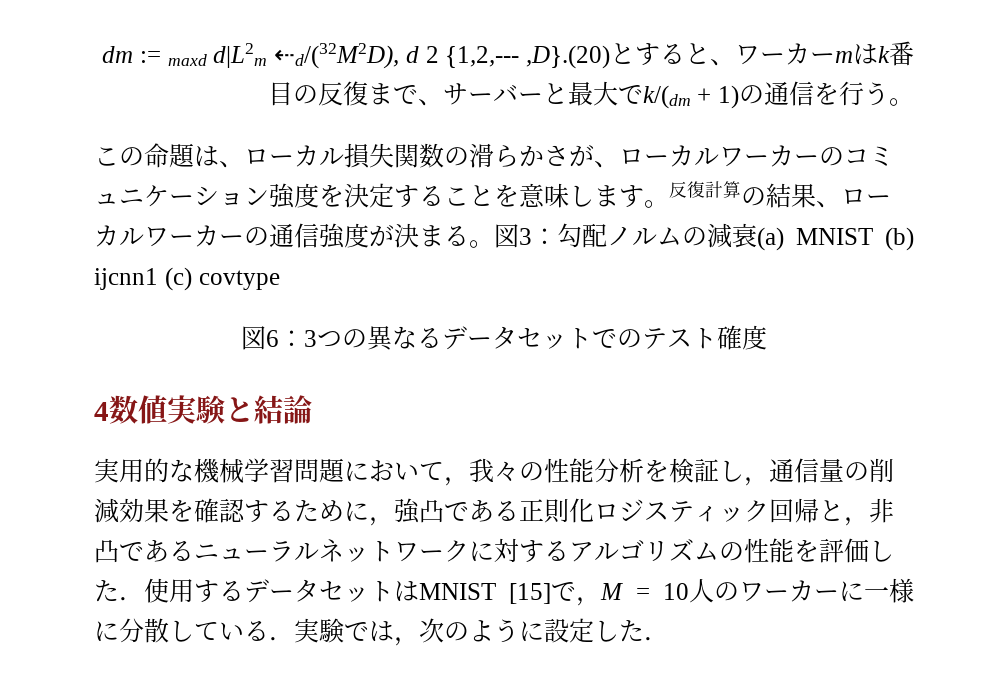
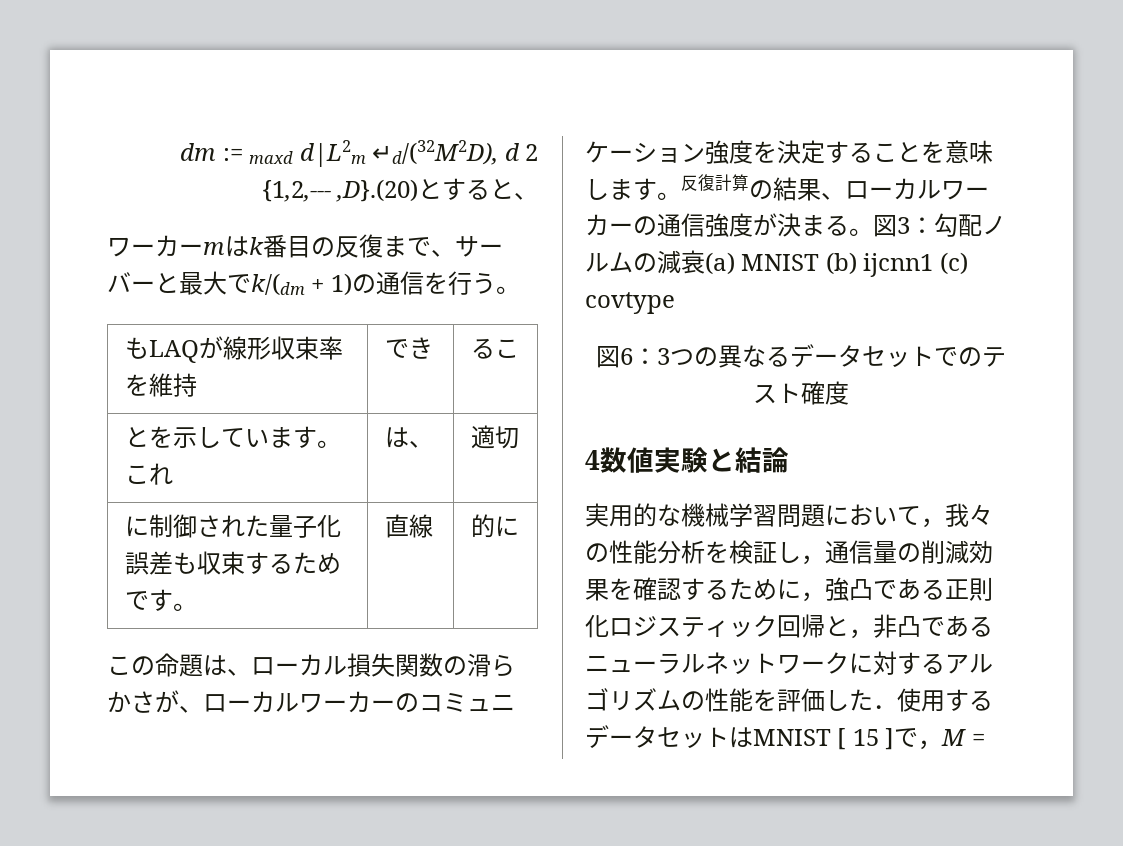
[274,43,399,69] ⇠d/(32M2D), -> [372,140,499,165] ↵d/(32M2D),
(735, 62) none -> (538, 196) //
(914, 102) none -> [125,336,344,363] [125,373,198,397] [385,337,434,359] [471,338,520,359] [125,426,342,448] [125,463,174,485] [385,427,434,448] [471,425,520,449] [125,514,342,538] [125,551,342,575] [125,589,198,611] [385,514,434,538] [471,514,520,538] // もLAQが線形収束率を維持 | でき | るこ // とを示しています。これ | は、 | 適切 // に制御された量子化誤差も収束するためです。 | 直線 | 的に
[509,578,914,606] [94,618,669,646] [15]で，M = 10人のワーカーに一様に分散している．実験では，次のように設定した． -> [837,728,985,750] [ 15 ]で，M =

